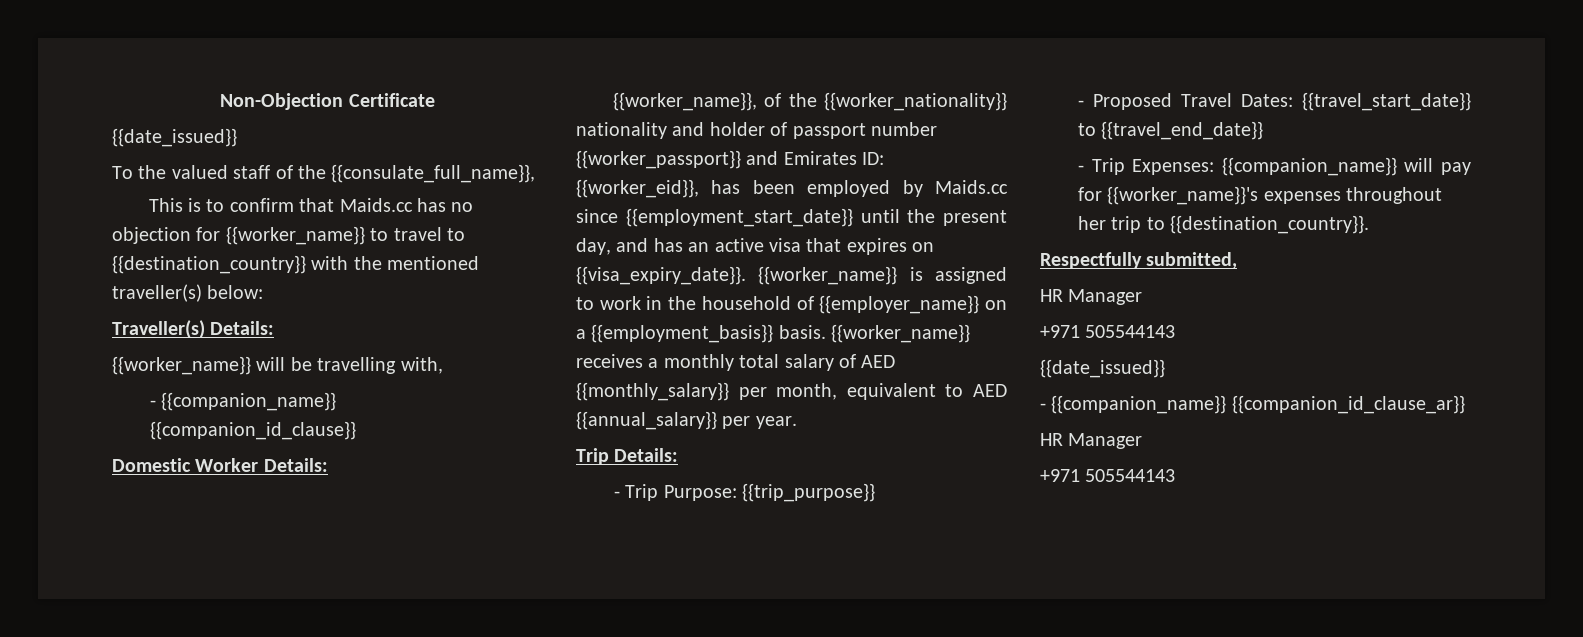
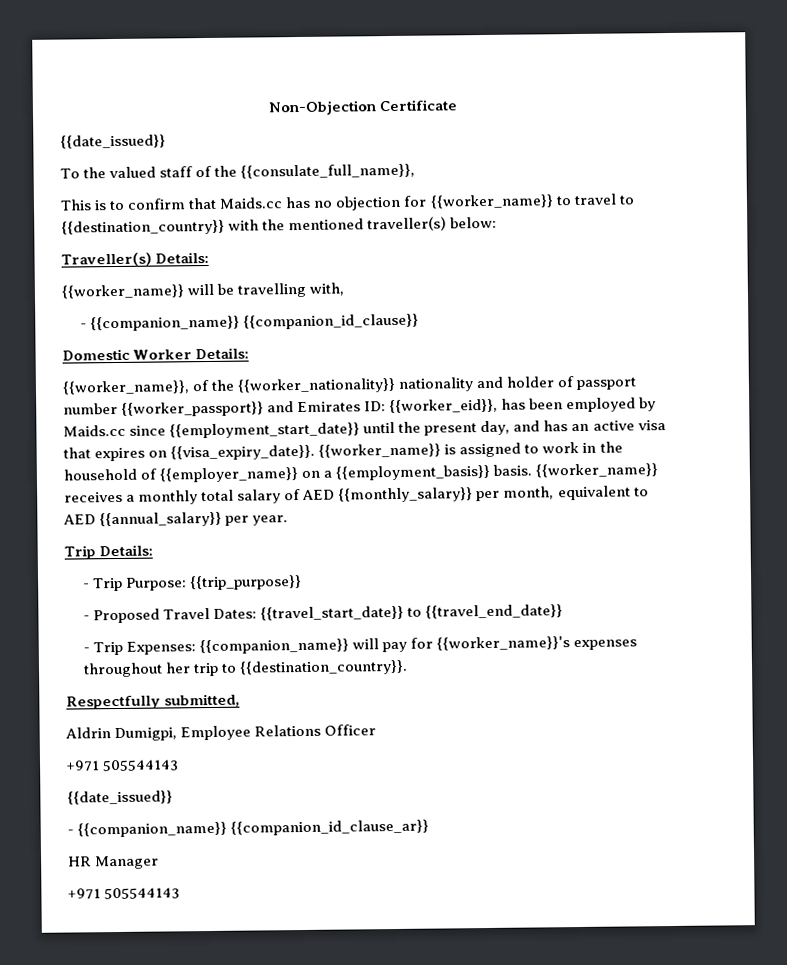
[1040,289,1143,305] HR Manager -> [65,724,377,742] Aldrin Dumigpi, Employee Relations Officer

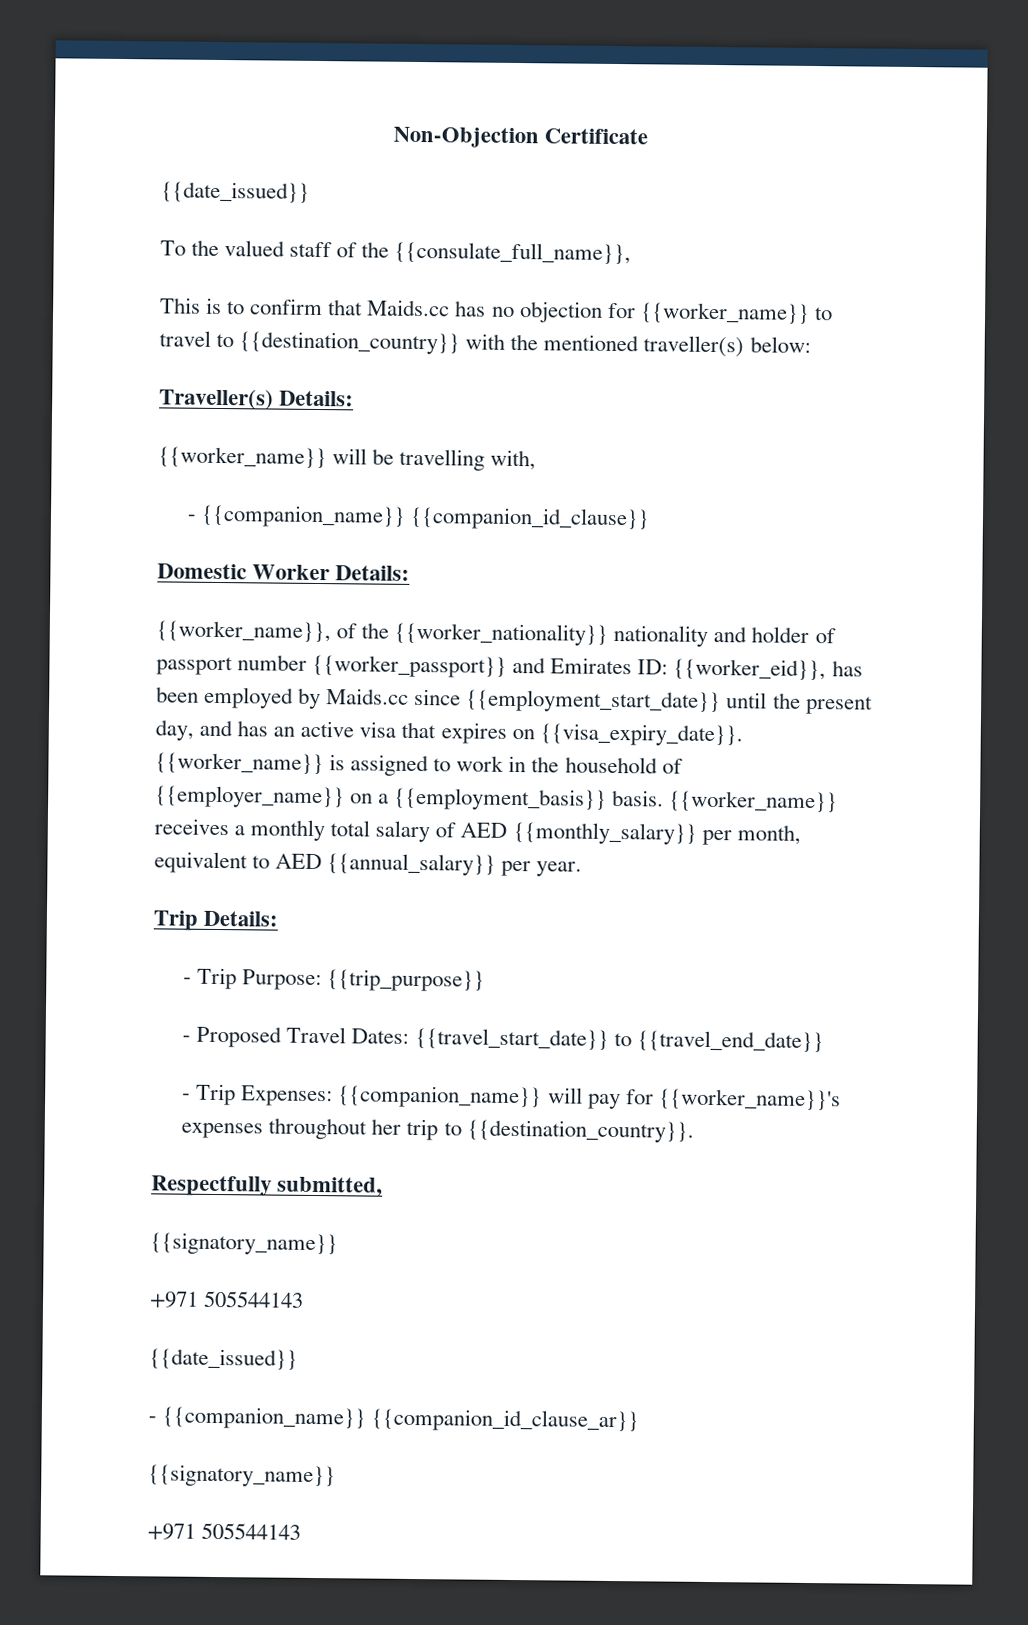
[65,724,377,742] Aldrin Dumigpi, Employee Relations Officer -> [150,1232,338,1256] {{signatory_name}}
[68,855,160,870] HR Manager -> [148,1464,336,1488] {{signatory_name}}

